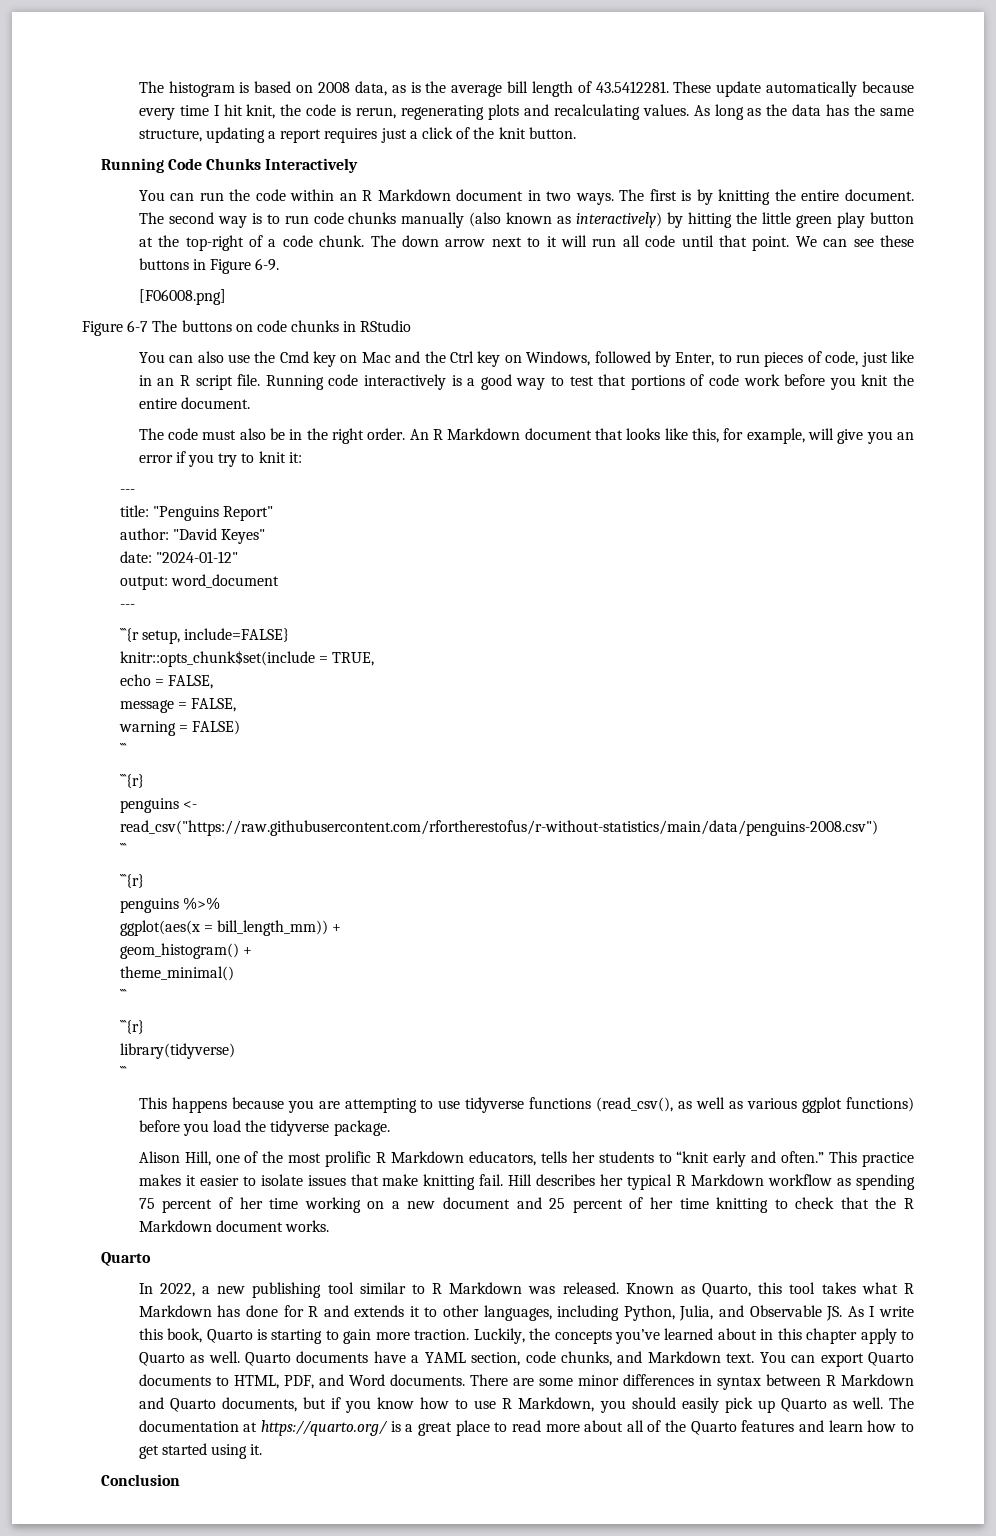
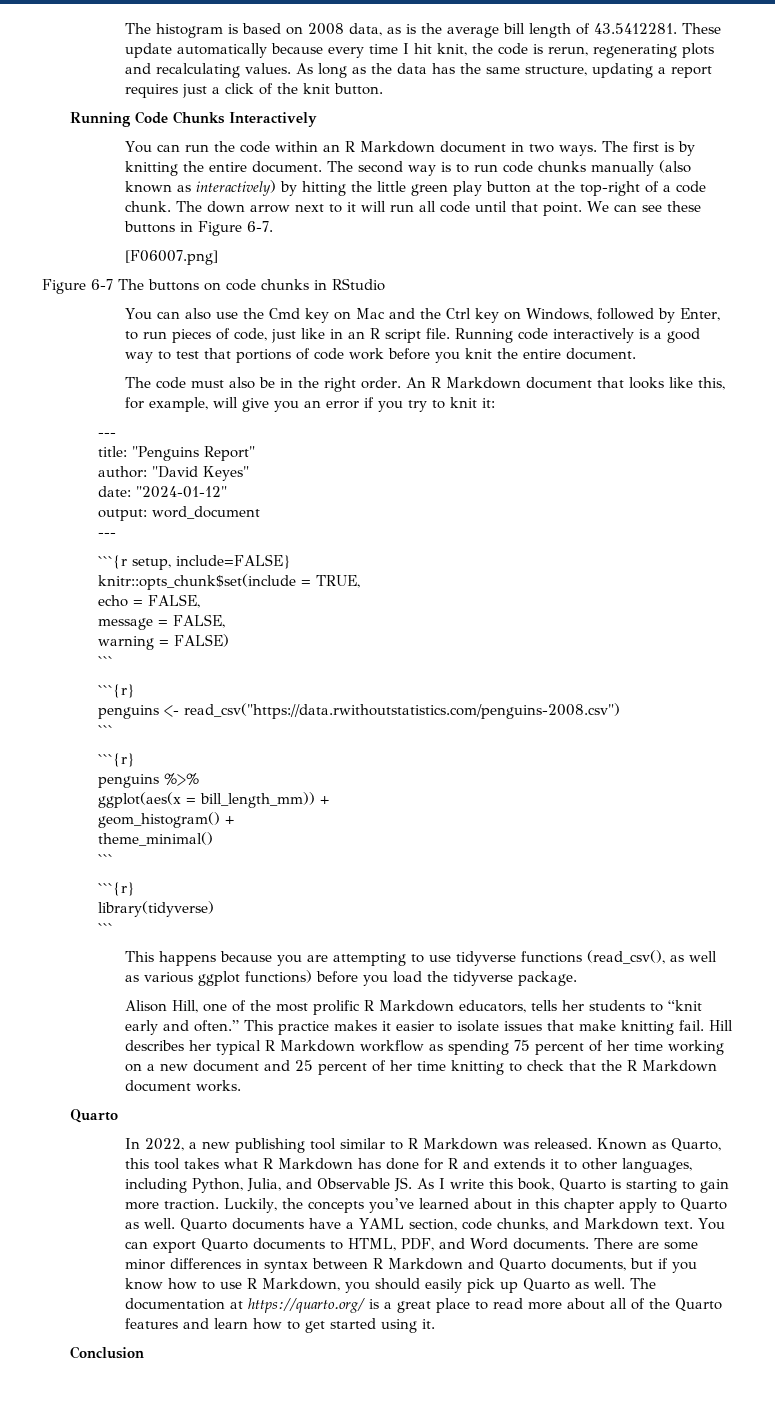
[255,258,280,271] [138,289,226,305] 6-9. // [F06008.png] -> [247,221,274,232] [125,250,219,265] 6-7. // [F06007.png]
[119,820,878,836] read_csv("https://raw.githubusercontent.com/rfortherestofus/r-without-statistics/main/data/penguins-2008.csv") -> [183,703,620,719] read_csv("https://data.rwithoutstatistics.com/penguins-2008.csv")

